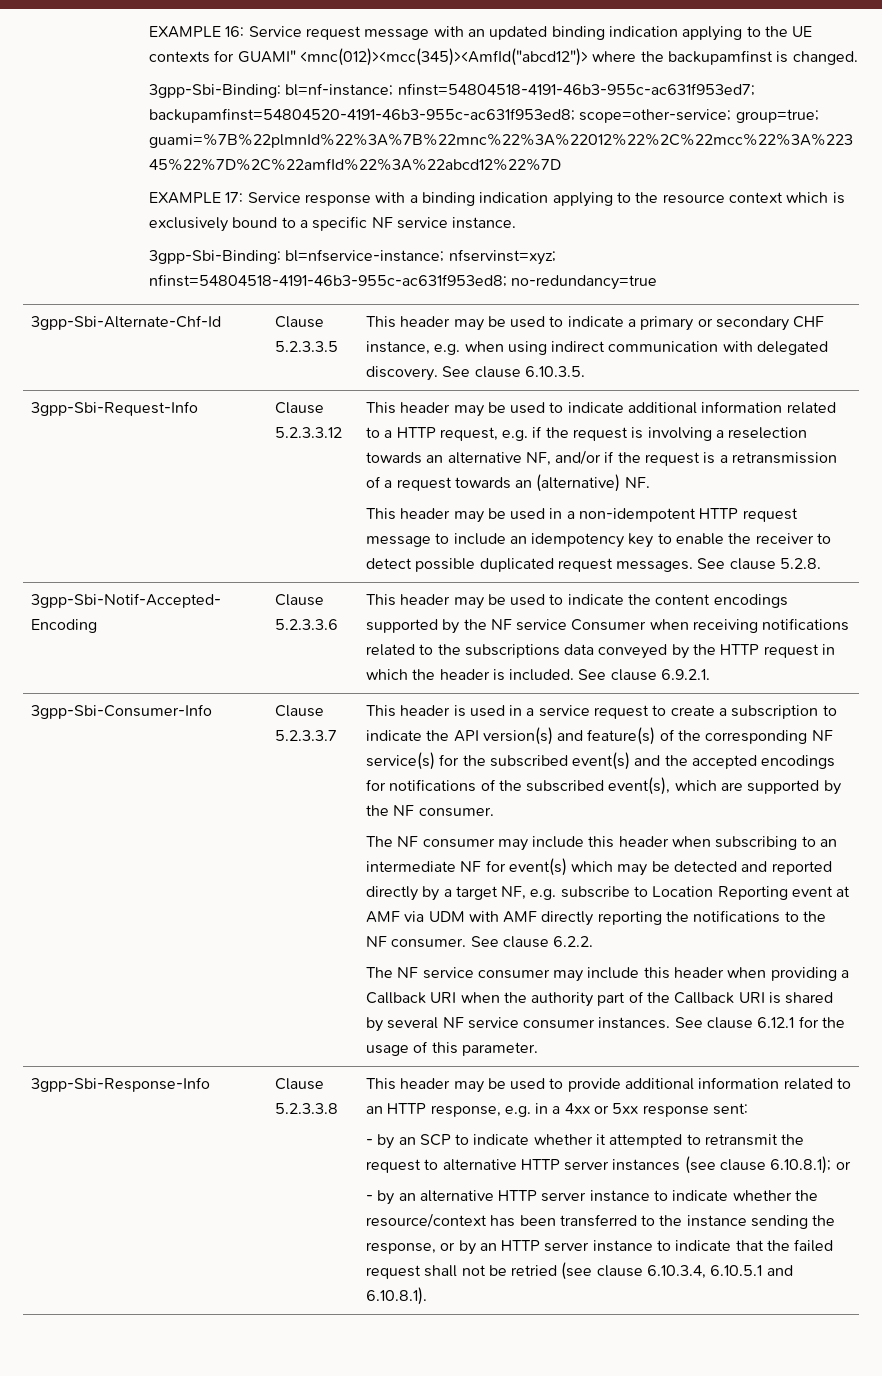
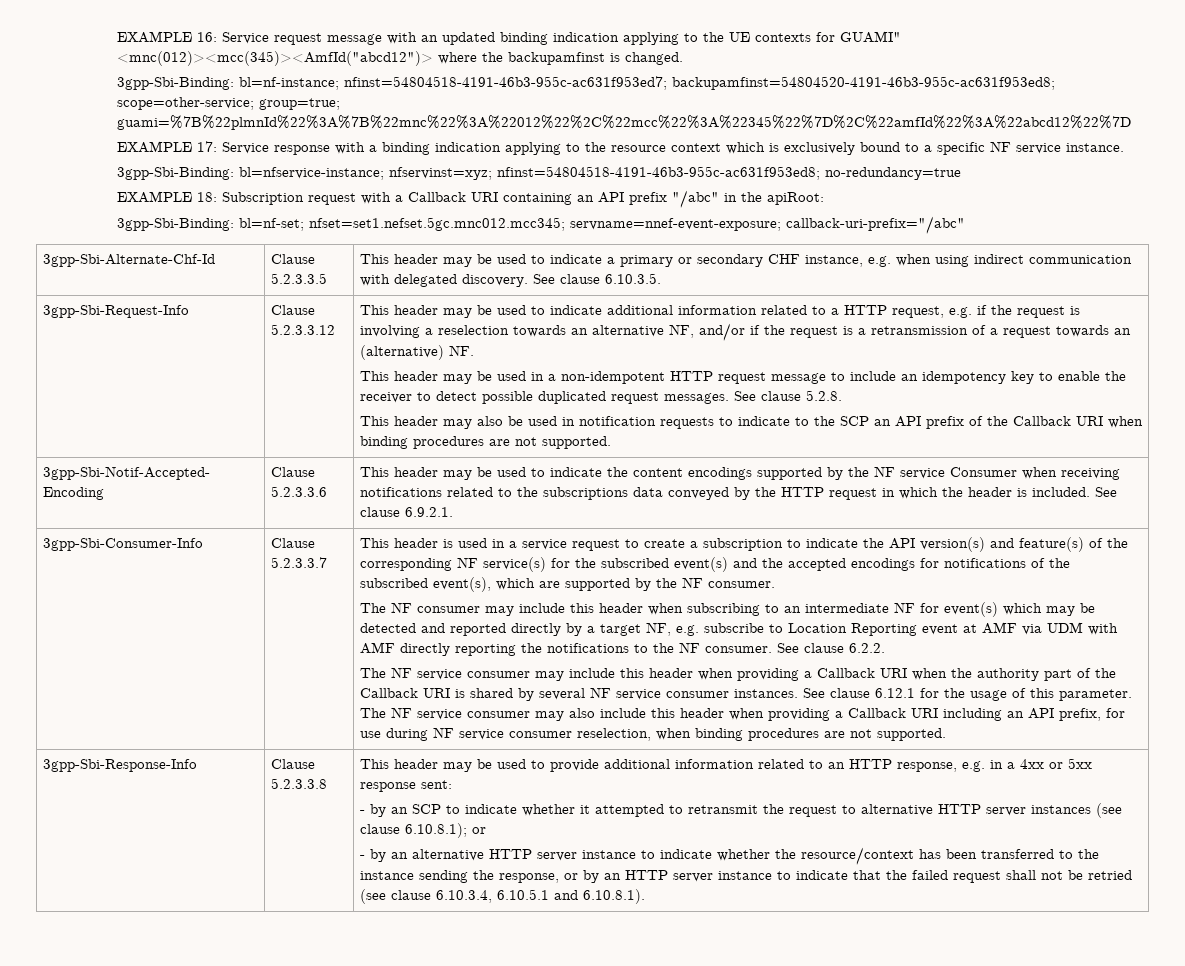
(658, 282) none -> [117,190,825,208] [117,216,966,234] // EXAMPLE 18: Subscription request with a Callback URI containing an API prefix "/abc" in the apiRoot: // 3gpp-Sbi-Binding: bl=nf-set; nfset=set1.nefset.5gc.mnc012.mcc345; servname=nnef-event-exposure; callback-uri-prefix="/abc"
(822, 563) none -> [359,416,1143,429] [359,436,611,449] // This header may also be used in notification requests to indicate to the SCP an API prefix of the Callback URI when binding procedures are not supported.
(538, 1049) none -> [359,707,1125,721] [359,727,946,741] The NF service consumer may also include this header when providing a Callback URI including an API prefix, for use during NF service consumer reselection, when binding procedures are not supported.

